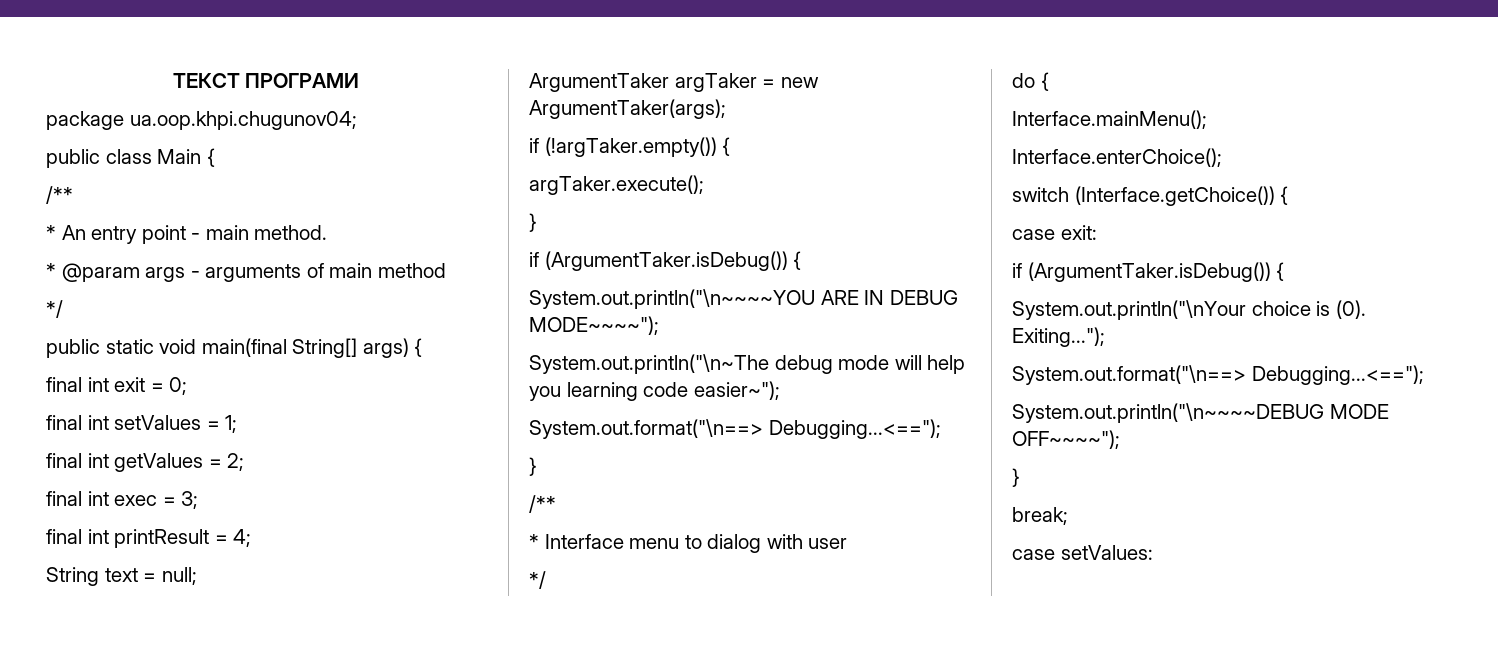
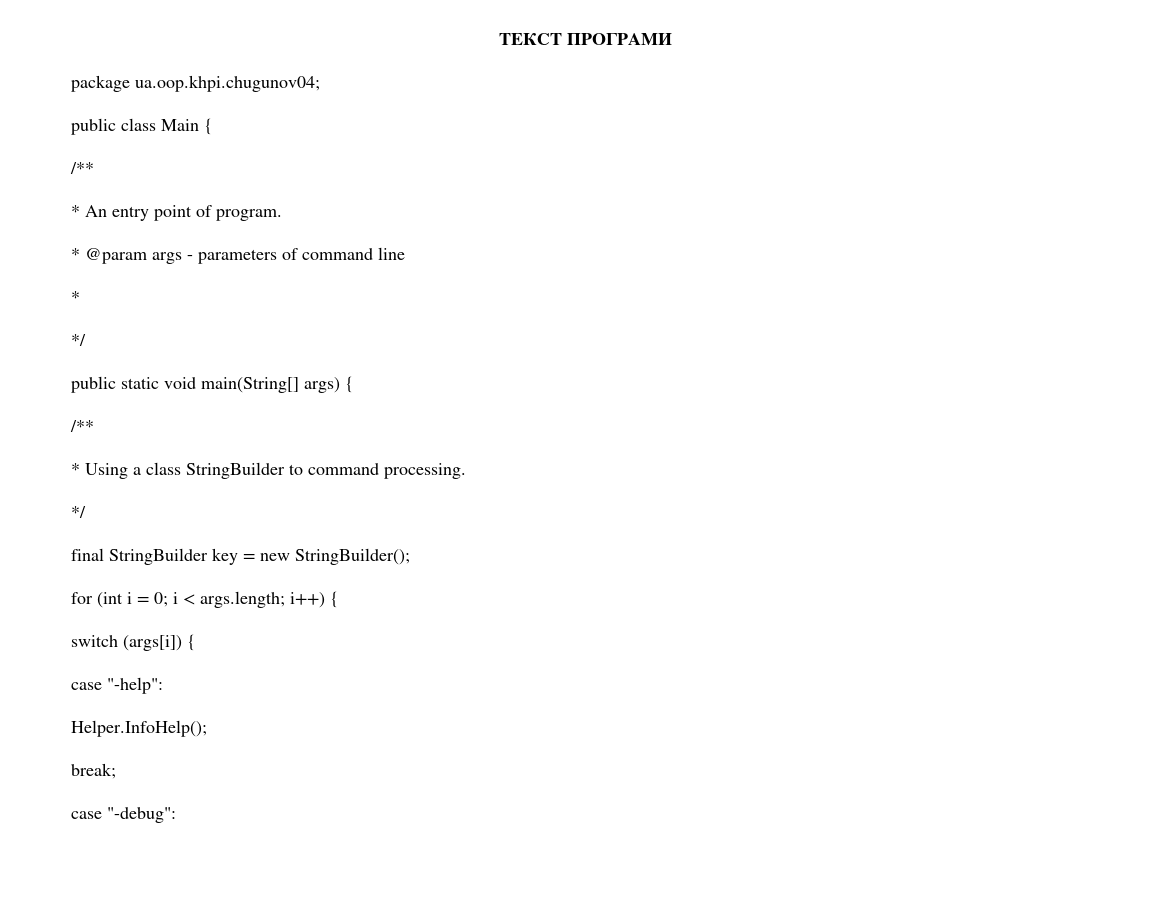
[191,225,328,240] - main method. -> [196,205,282,221] of program.
[205,263,446,282] arguments of main method -> [198,247,405,264] [71,291,80,303] parameters of command line // *
[201,338,358,358] main(final String[] -> [201,377,299,393] main(String[]
[46,377,188,395] [46,415,238,433] [46,453,245,472] [46,491,199,509] [46,529,252,548] [46,567,197,586] [529,73,819,92] [529,99,726,119] [529,137,731,157] [529,175,704,195] [529,213,537,232] [529,251,802,271] [529,289,958,309] [529,316,659,335] [529,354,966,374] [529,381,780,401] [529,419,941,439] [529,457,537,476] [529,495,556,513] [529,534,848,553] [529,571,546,589] [1012,72,1049,91] [1012,110,1207,129] [1012,148,1222,167] final int exit = 0; // final int setValues = 1; // final int getValues = 2; // final int exec = 3; // final int printResult = 4; // String text = null; // ArgumentTaker argTaker = new ArgumentTaker(args); // if (!argTaker.empty()) { // argTaker.execute(); // } // if (ArgumentTaker.isDebug()) { // System.out.println("\n~~~~YOU ARE IN DEBUG MODE~~~~"); // System.out.println("\n~The debug mode will help you learning code easier~"); // System.out.format("\n==> Debugging...<=="); // } // /** // * Interface menu to dialog with user // */ // do { // Interface.mainMenu(); // Interface.enterChoice(); -> [70,420,94,432] [71,462,466,479] [71,506,86,518] [71,548,410,565] [71,591,339,608] /** // * Using a class StringBuilder to command processing. // */ // final StringBuilder key = new StringBuilder(); // for (int i = 0; i < args.length; i++) {
[1074,186,1275,206] (Interface.getChoice()) -> [123,635,182,651] (args[i])
[1060,225,1097,240] [1012,262,1285,282] [1012,300,1366,320] [1012,327,1105,347] [1012,365,1424,385] [1012,403,1389,423] [1012,430,1120,449] [1012,468,1020,487] exit: // if (ArgumentTaker.isDebug()) { // System.out.println("\nYour choice is (0). Exiting..."); // System.out.format("\n==> Debugging...<=="); // System.out.println("\n~~~~DEBUG MODE OFF~~~~"); // } -> [107,677,163,694] [71,720,207,737] "-help": // Helper.InfoHelp();
[1060,545,1153,560] setValues: -> [107,807,176,823] "-debug":

